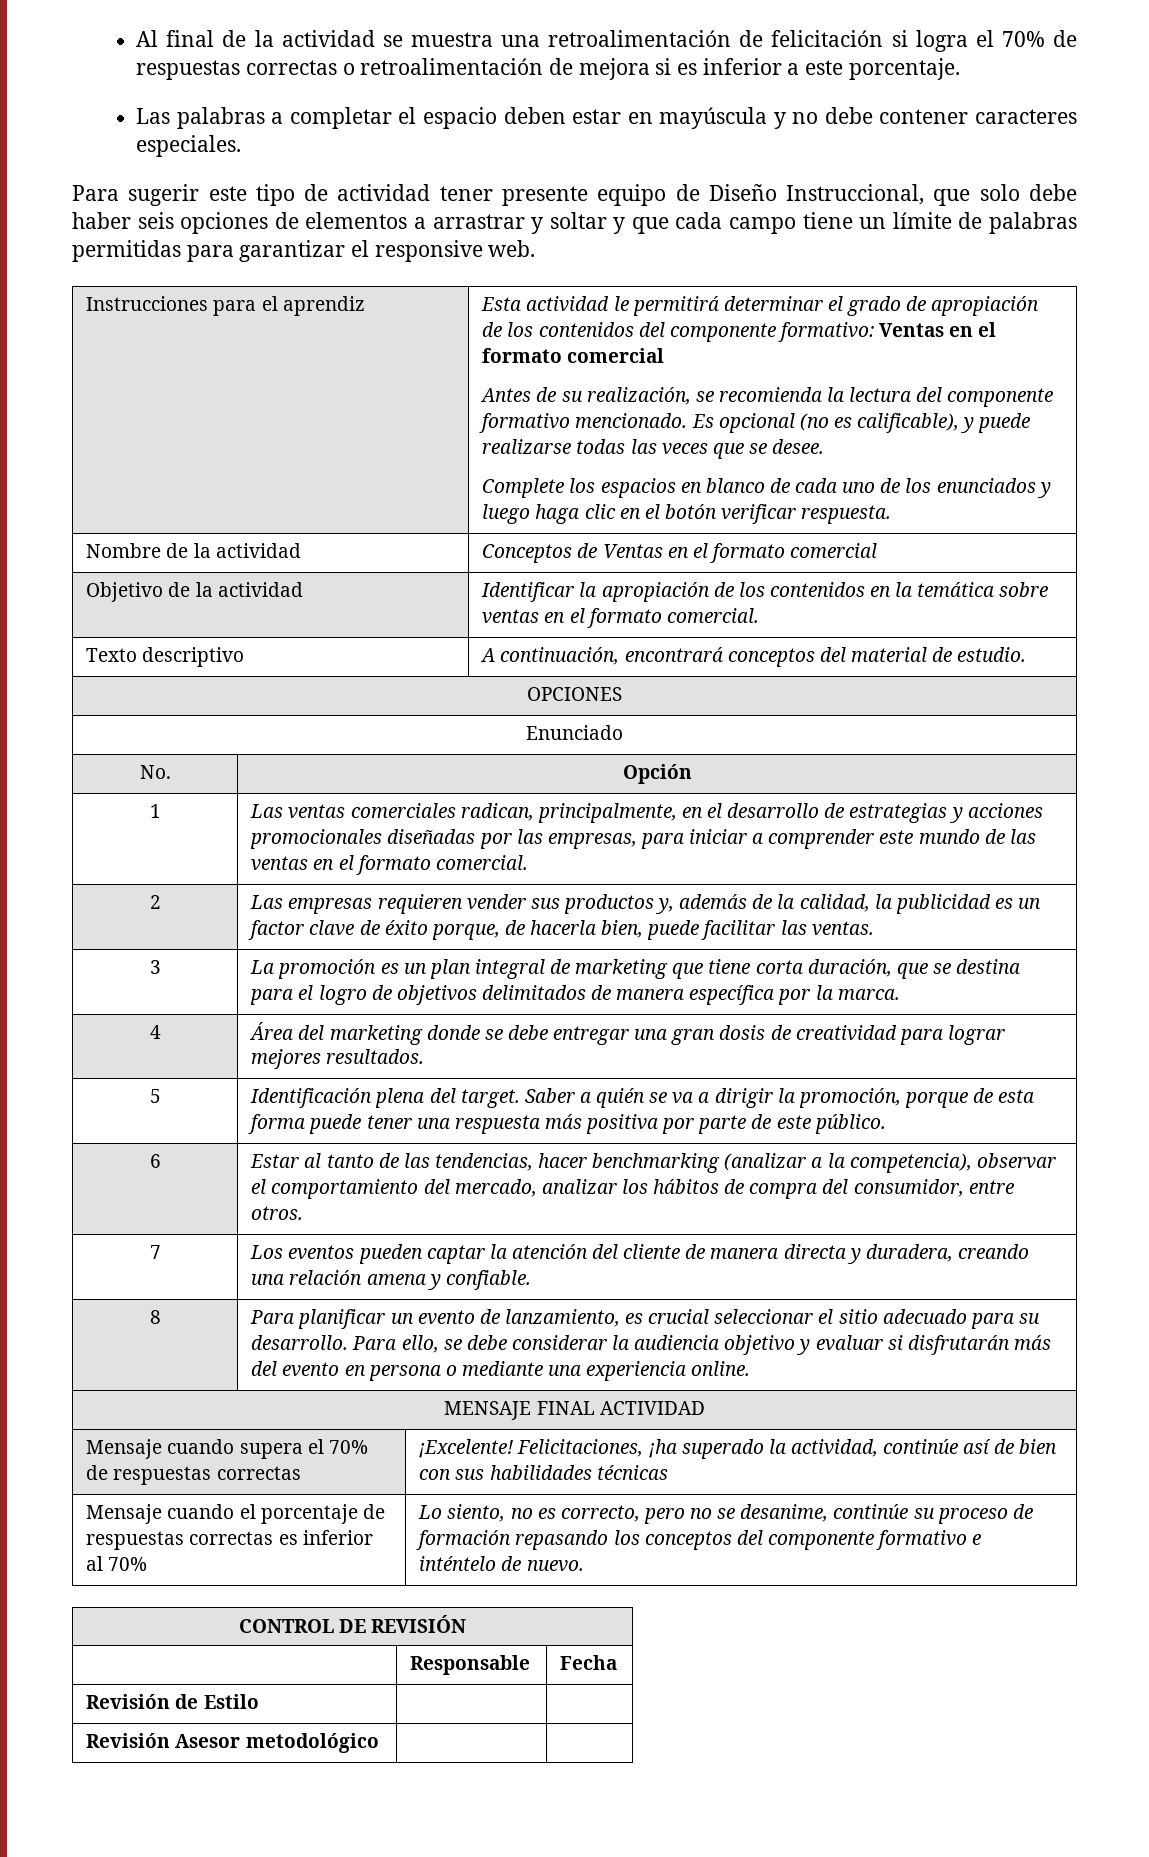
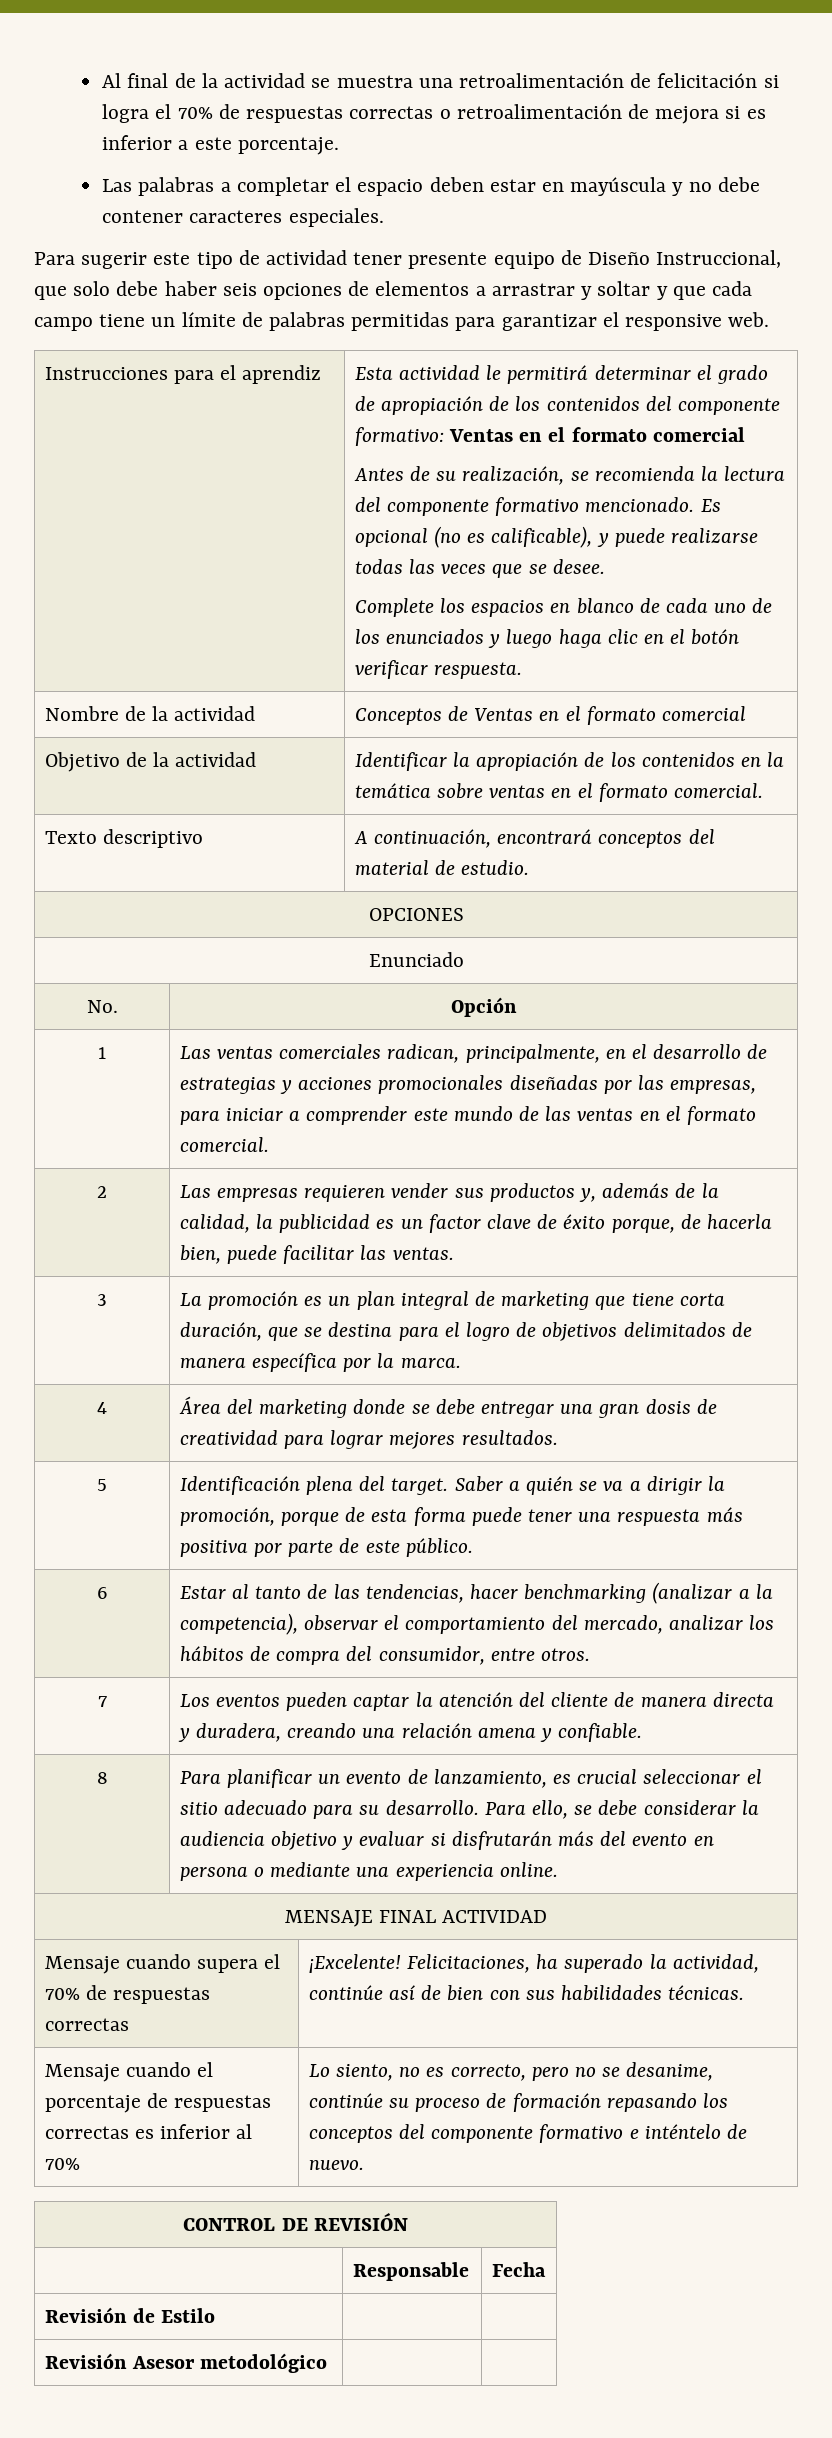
[648,1439,677,1458] ¡ha -> [536,1954,559,1969] ha
[596,1465,668,1480] técnicas -> [668,1985,745,2000] técnicas.

